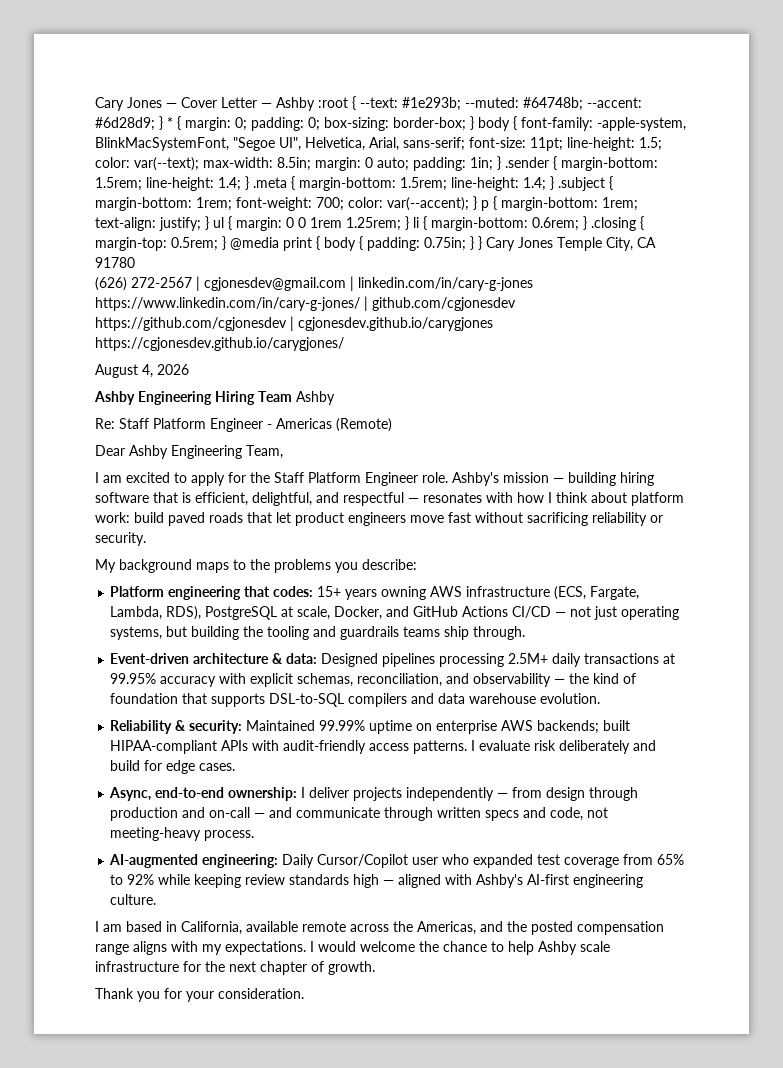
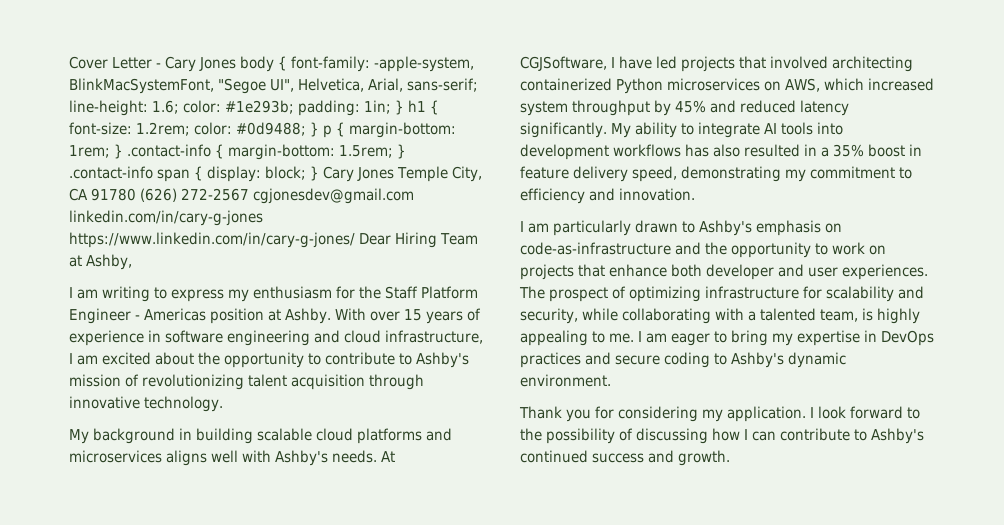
[95,96,642,111] [95,116,474,131] Cary Jones — Cover Letter — Ashby :root { --text: #1e293b; --muted: #64748b; --accent: #6d28d9; } * { margin: 0; padding: 0; box-sizing: border-box; } -> [69,56,236,72] Cover Letter - Cary Jones
[469,137,662,151] [95,156,658,171] [95,176,613,191] [95,197,469,211] font-size: 11pt; line-height: 1.5; color: var(--text); max-width: 8.5in; margin: 0 auto; padding: 1in; } .sender { margin-bottom: 1.5rem; line-height: 1.4; } .meta { margin-bottom: 1.5rem; line-height: 1.4; } .subject { margin-bottom: 1rem; font-weight: 700; color: var(--accent); -> [69,100,439,116] [69,122,306,136] line-height: 1.6; color: #1e293b; padding: 1in; } h1 { font-size: 1.2rem; color: #0d9488;
[95,216,644,231] [95,236,474,251] text-align: justify; } ul { margin: 0 0 1rem 1.25rem; } li { margin-bottom: 0.6rem; } .closing { margin-top: 0.5rem; } @media print { body { padding: 0.75in; } -> [114,144,406,160] [69,166,306,182] } .contact-info { margin-bottom: 1.5rem; } .contact-info span { display: block;
(135, 262) // -> (136, 194) none
[196,276,533,291] [95,296,516,311] [95,316,493,331] [95,337,344,351] [95,364,189,378] [94,391,335,405] [95,418,115,429] | cgjonesdev@gmail.com | linkedin.com/in/cary-g-jones https://www.linkedin.com/in/cary-g-jones/ | github.com/cgjonesdev https://github.com/cgjonesdev | cgjonesdev.github.io/carygjones https://cgjonesdev.github.io/carygjones/ // August 4, 2026 // Ashby Engineering Hiring Team Ashby // Re: -> [253,188,414,204] [69,210,263,226] [69,232,478,248] [69,254,132,270] [69,286,381,302] cgjonesdev@gmail.com linkedin.com/in/cary-g-jones https://www.linkedin.com/in/cary-g-jones/ Dear Hiring Team at Ashby, // I am writing to express my enthusiasm for the
[336,418,392,432] [95,445,283,459] [95,472,654,486] [95,492,684,506] [95,512,663,526] [95,532,146,546] [95,559,417,573] [110,586,640,600] [110,606,680,620] [110,626,526,640] [110,653,676,667] [110,673,637,687] [110,693,601,707] [110,720,631,734] [110,740,657,754] [110,760,236,774] [109,787,639,801] [110,807,609,821] [110,827,255,841] [109,854,685,868] [110,874,644,888] [110,894,157,905] [95,921,664,935] [95,941,610,955] [95,961,375,975] [95,988,304,1002] (Remote) // Dear Ashby Engineering Team, // I am excited to apply for the Staff Platform Engineer role. Ashby's mission — building hiring software that is efficient, delightful, and respectful — resonates with how I think about platform work: build paved roads that let product engineers move fast without sacrificing reliability or security. // My background maps to the problems you describe: // Platform engineering that codes: 15+ years owning AWS infrastructure (ECS, Fargate, Lambda, RDS), PostgreSQL at scale, Docker, and GitHub Actions CI/CD — not just operating systems, but building the tooling and guardrails teams ship through. // Event-driven architecture & data: Designed pipelines processing 2.5M+ daily transactions at 99.95% accuracy with explicit schemas, reconciliation, and observability — the kind of foundation that supports DSL-to-SQL compilers and data warehouse evolution. // Reliability & security: Maintained 99.99% uptime on enterprise AWS backends; built HIPAA-compliant APIs with audit-friendly access patterns. I evaluate risk deliberately and build for edge cases. // Async, end-to-end ownership: I deliver projects independently — from design through production and on-call — and communicate through written specs and code, not meeting-heavy process. // AI-augmented engineering: Daily Cursor/Copilot user who expanded test coverage from 65% to 92% while keeping review standards high — aligned with Ashby's AI-first engineering culture. // I am based in California, available remote across the Americas, and the posted compensation range aligns with my expectations. I would welcome the chance to help Ashby scale infrastructure for the next chapter of growth. // Thank you for your consideration. -> [210,308,481,324] [69,330,483,346] [69,352,469,368] [69,374,424,390] [69,396,223,412] [69,428,452,444] [69,450,395,466] [520,56,913,72] [520,78,934,94] [520,100,849,116] [520,122,843,138] [520,144,922,160] [520,166,912,182] [520,188,695,204] [520,220,842,236] [520,242,886,258] [520,264,928,280] [519,286,924,302] [520,308,920,324] [520,330,934,346] [520,352,846,368] [520,374,611,387] [519,406,920,422] [520,428,924,444] [520,450,730,466] position at Ashby. With over 15 years of experience in software engineering and cloud infrastructure, I am excited about the opportunity to contribute to Ashby's mission of revolutionizing talent acquisition through innovative technology. // My background in building scalable cloud platforms and microservices aligns well with Ashby's needs. At CGJSoftware, I have led projects that involved architecting containerized Python microservices on AWS, which increased system throughput by 45% and reduced latency significantly. My ability to integrate AI tools into development workflows has also resulted in a 35% boost in feature delivery speed, demonstrating my commitment to efficiency and innovation. // I am particularly drawn to Ashby's emphasis on code-as-infrastructure and the opportunity to work on projects that enhance both developer and user experiences. The prospect of optimizing infrastructure for scalability and security, while collaborating with a talented team, is highly appealing to me. I am eager to bring my expertise in DevOps practices and secure coding to Ashby's dynamic environment. // Thank you for considering my application. I look forward to the possibility of discussing how I can contribute to Ashby's continued success and growth.

